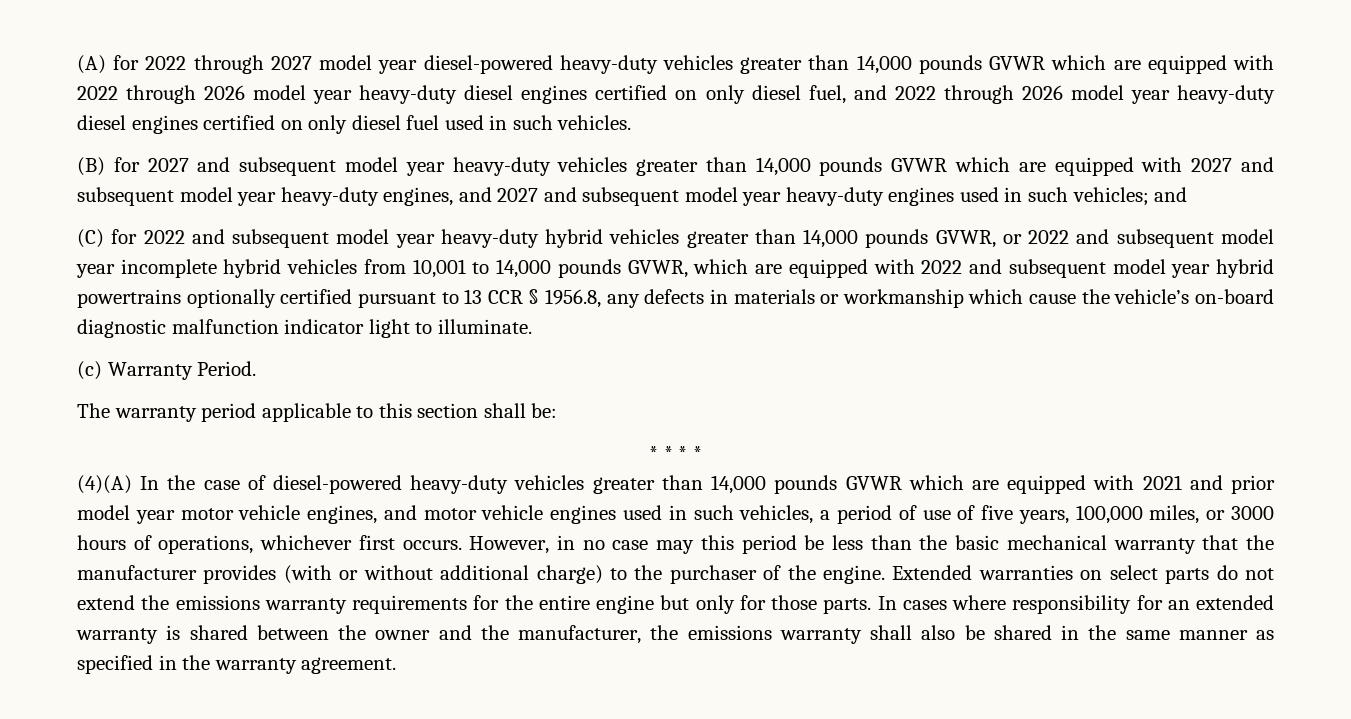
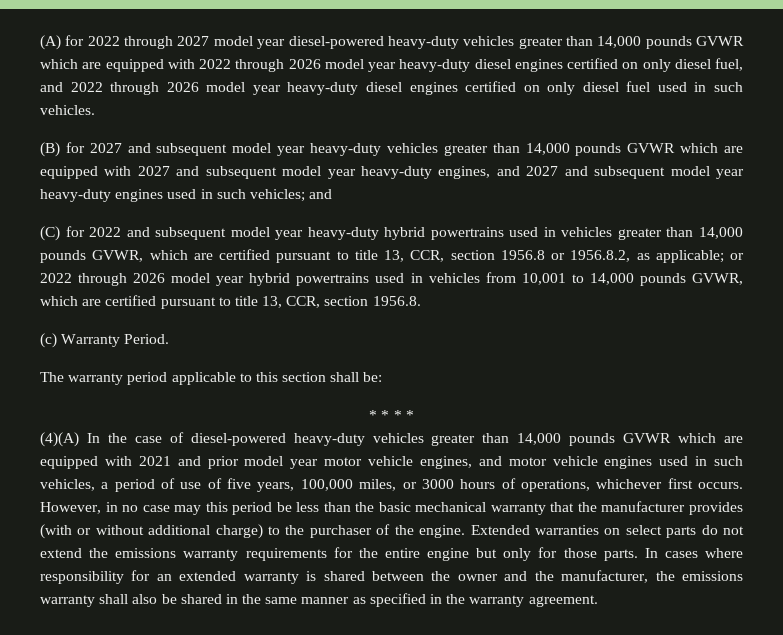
(604, 238) none -> [430,227,556,240] powertrains used in
[1002,229,1275,248] [76,259,282,278] or 2022 and subsequent model year incomplete hybrid -> [149,249,744,263] [40,273,423,286] which are certified pursuant to title 13, CCR, section 1956.8 or 1956.8.2, as applicable; or 2022 through 2026 model year hybrid powertrains used in
[788,259,1274,278] [77,289,1274,308] [77,319,532,338] equipped with 2022 and subsequent model year hybrid powertrains optionally certified pursuant to 13 CCR § 1956.8, any defects in materials or workmanship which cause the vehicle’s on-board diagnostic malfunction indicator light to illuminate. -> [105,295,421,309] certified pursuant to title 13, CCR, section 1956.8.

